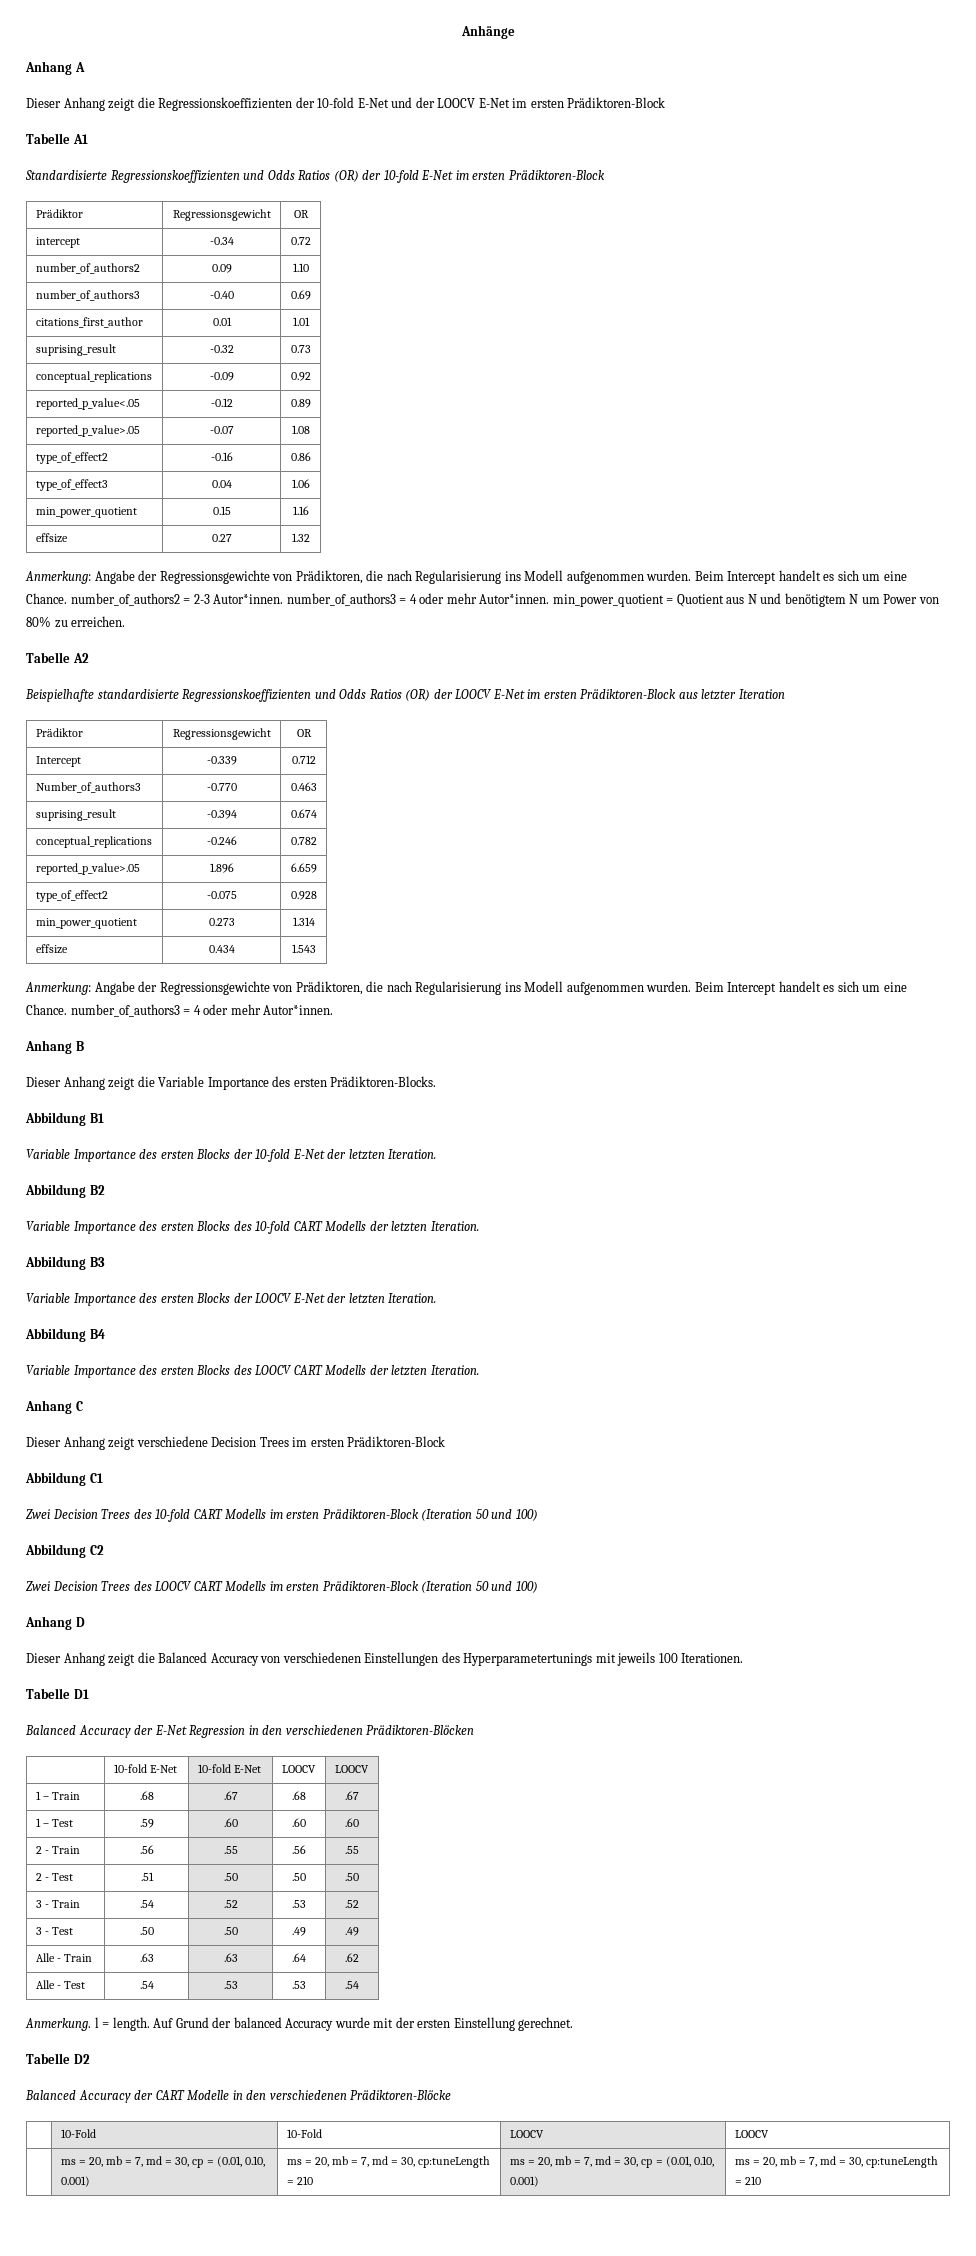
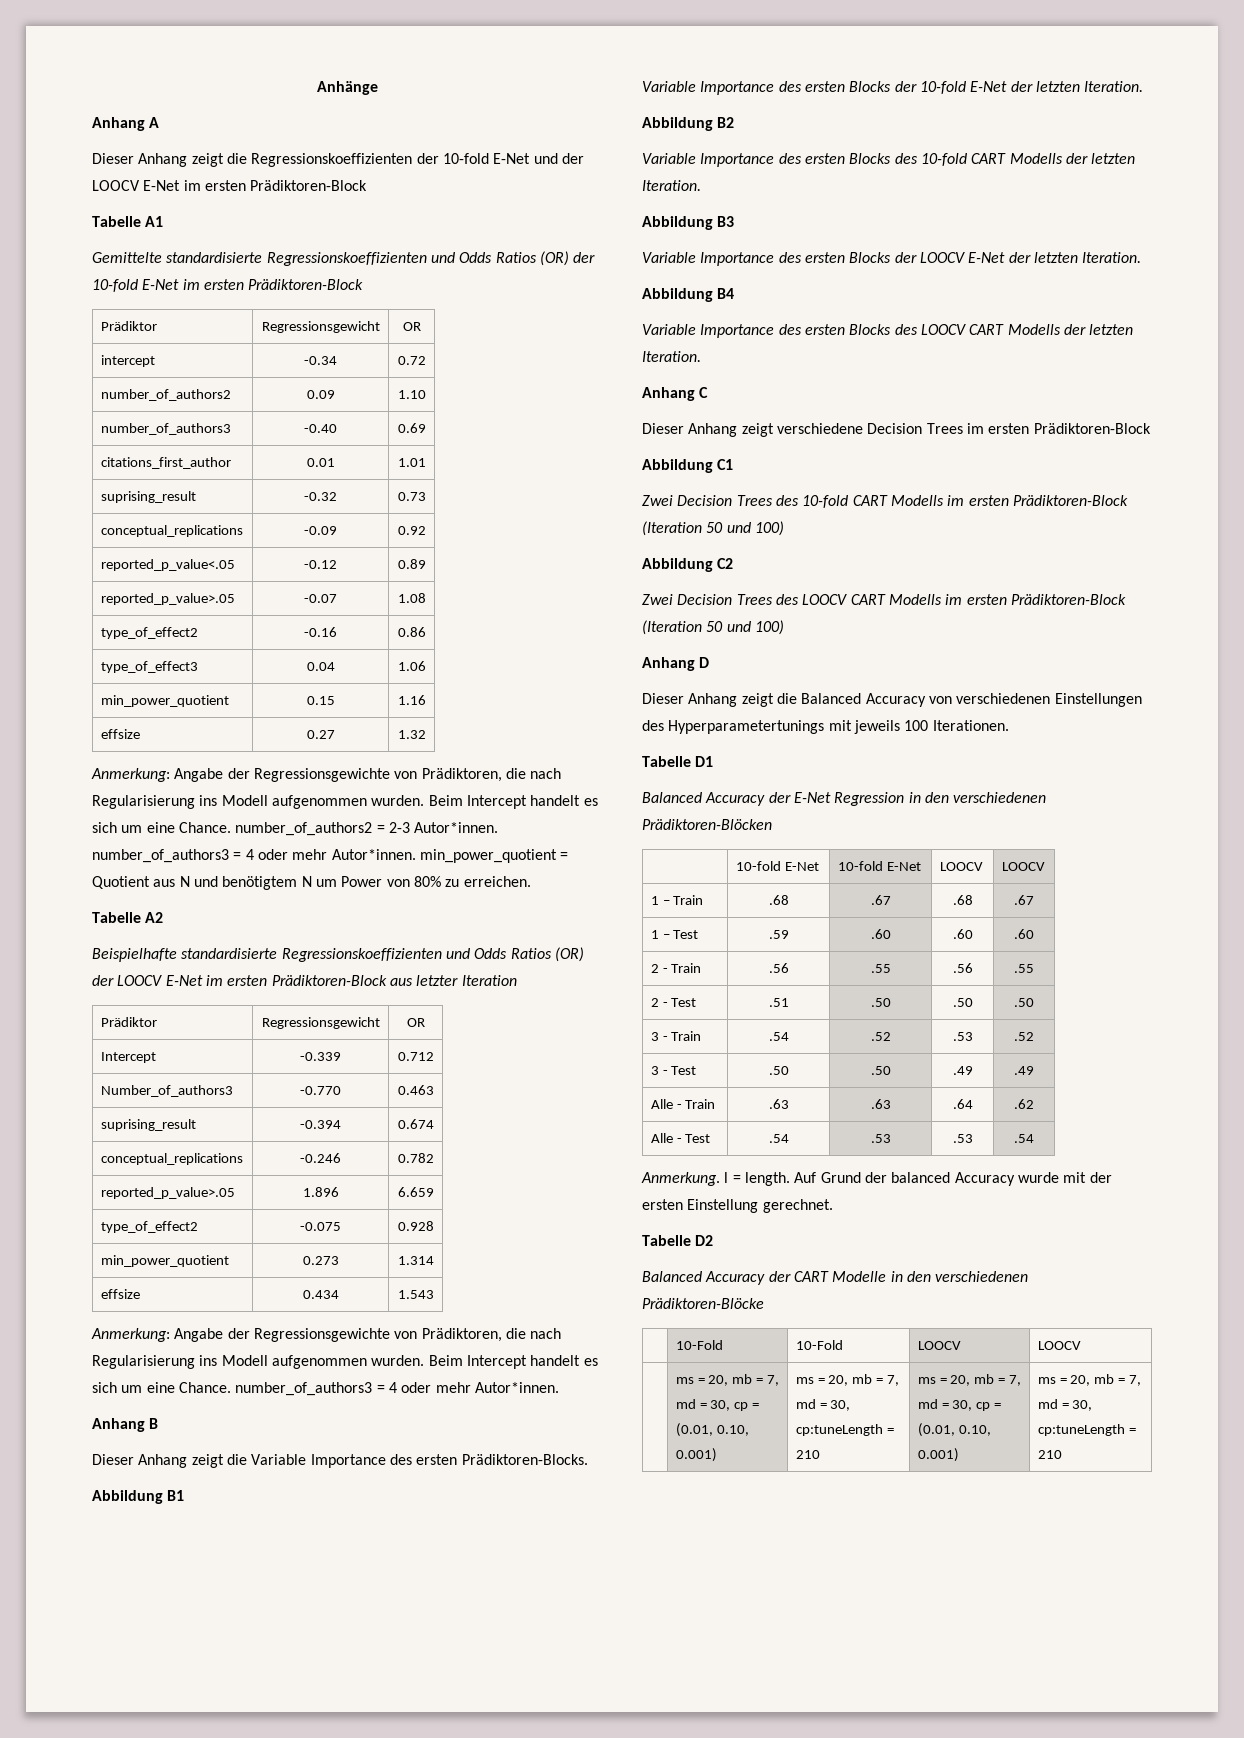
[25,170,107,180] Standardisierte -> [92,252,263,263] Gemittelte standardisierte

